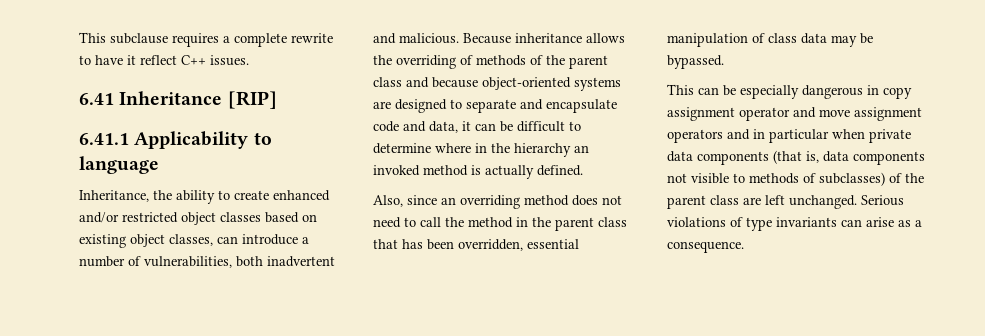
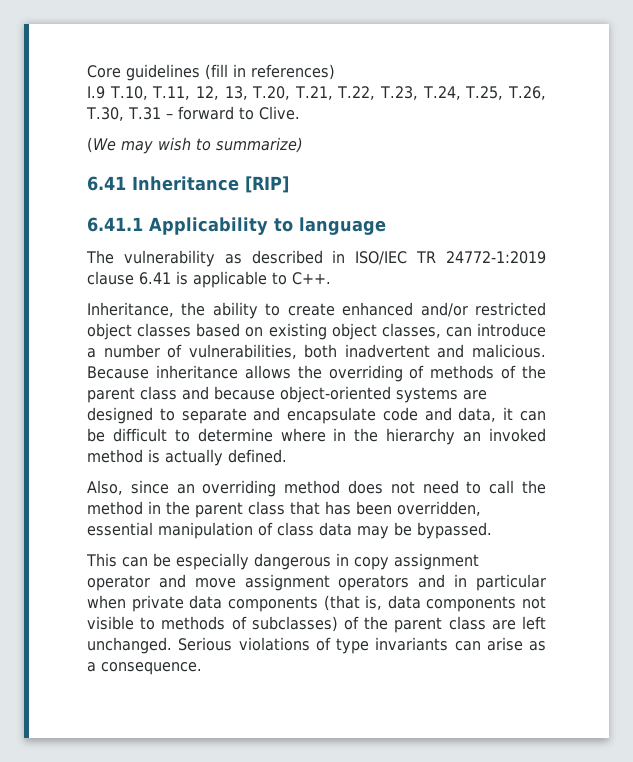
[79,32,333,47] [79,55,249,66] This subclause requires a complete rewrite to have it reflect C++ issues. -> [87,64,335,81] [87,86,547,100] [86,106,300,121] [87,137,303,154] Core guidelines (fill in references) // I.9 T.10, T.11, 12, 13, T.20, T.21, T.22, T.23, T.24, T.25, T.26, T.30, T.31 – forward to Clive. // (We may wish to summarize)
(159, 165) none -> [86,250,546,267] [87,271,331,288] // The vulnerability as described in ISO/IEC TR 24772-1:2019 clause 6.41 is applicable to C++.

